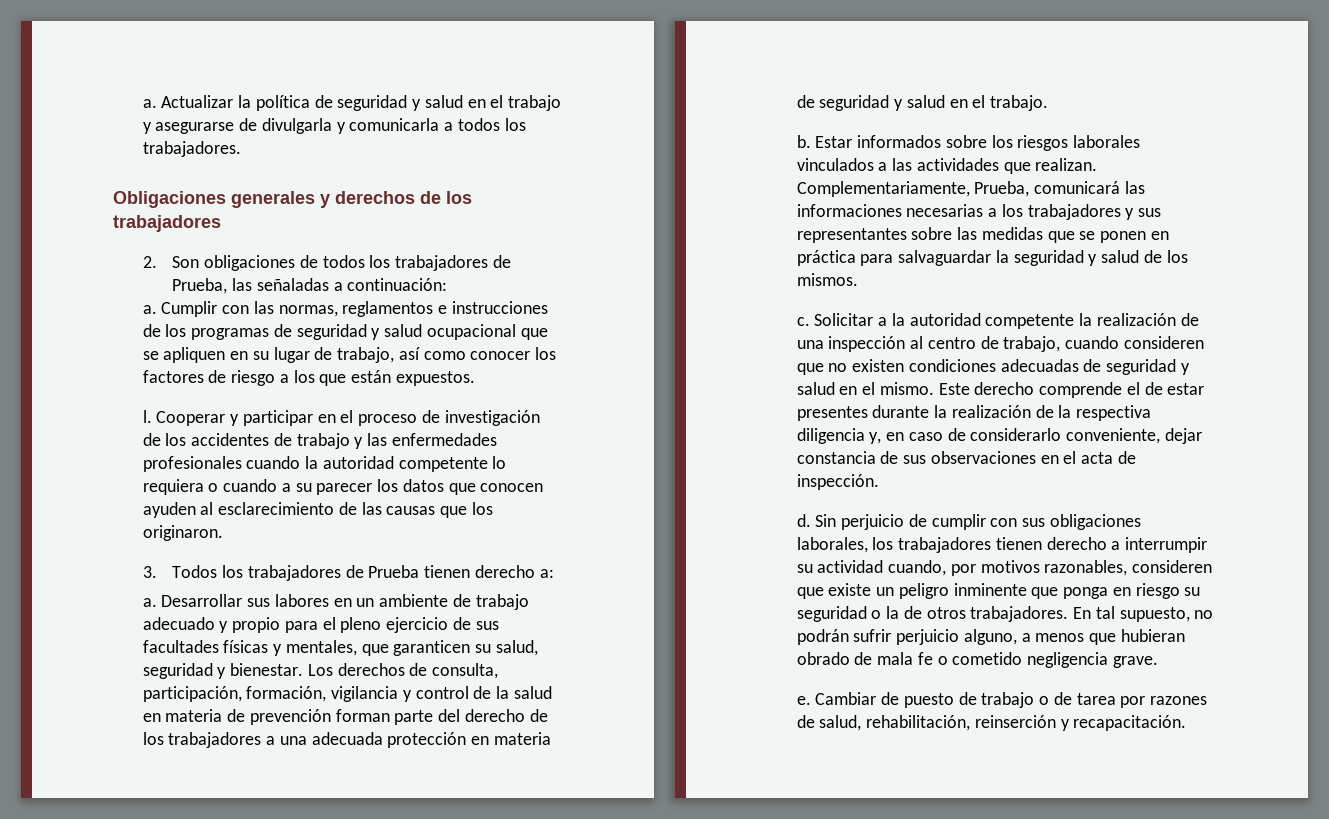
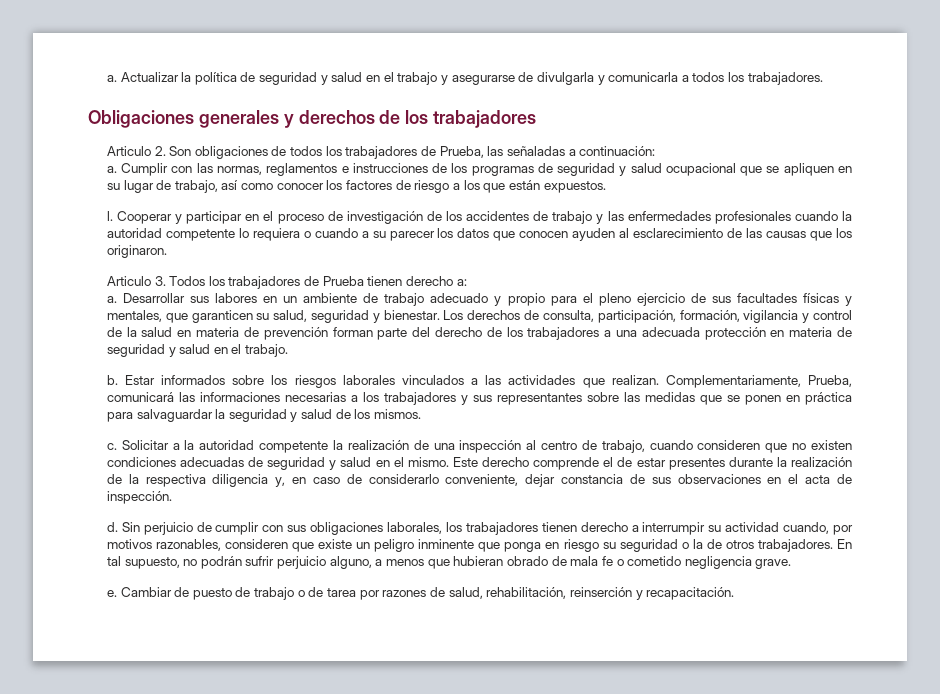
(221, 223) none -> [106,146,151,156] Articulo
(223, 533) none -> [106,276,151,286] Articulo

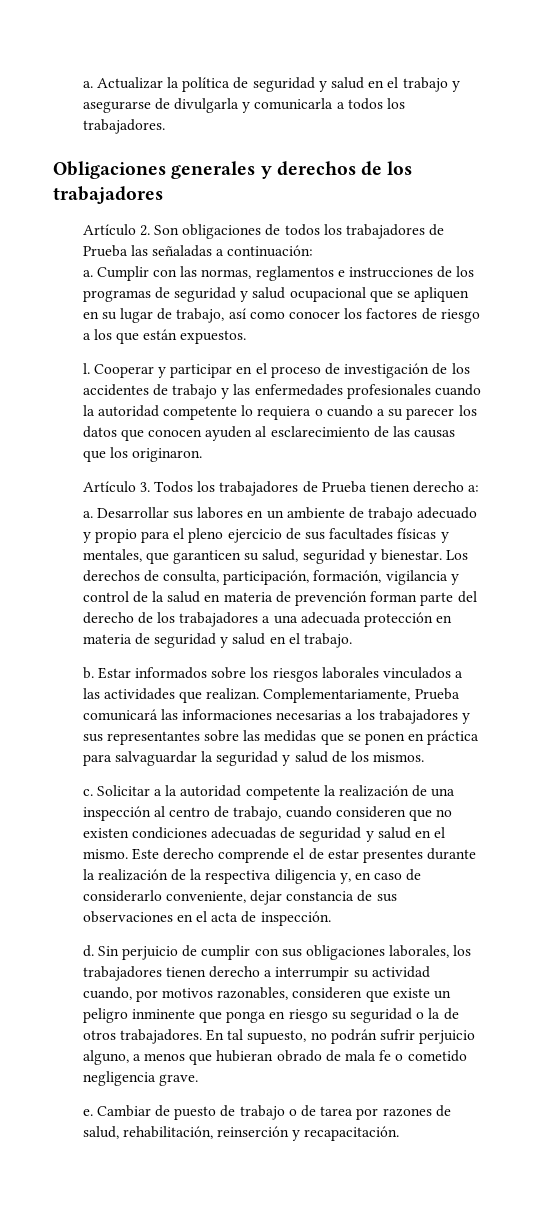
[106,146,151,156] Articulo -> [82,224,136,236] Artículo
[439,146,484,158] Prueba, -> [82,245,128,257] Prueba
[106,276,151,286] Articulo -> [82,481,136,493] Artículo
[808,375,852,387] Prueba, -> [414,688,460,700] Prueba

